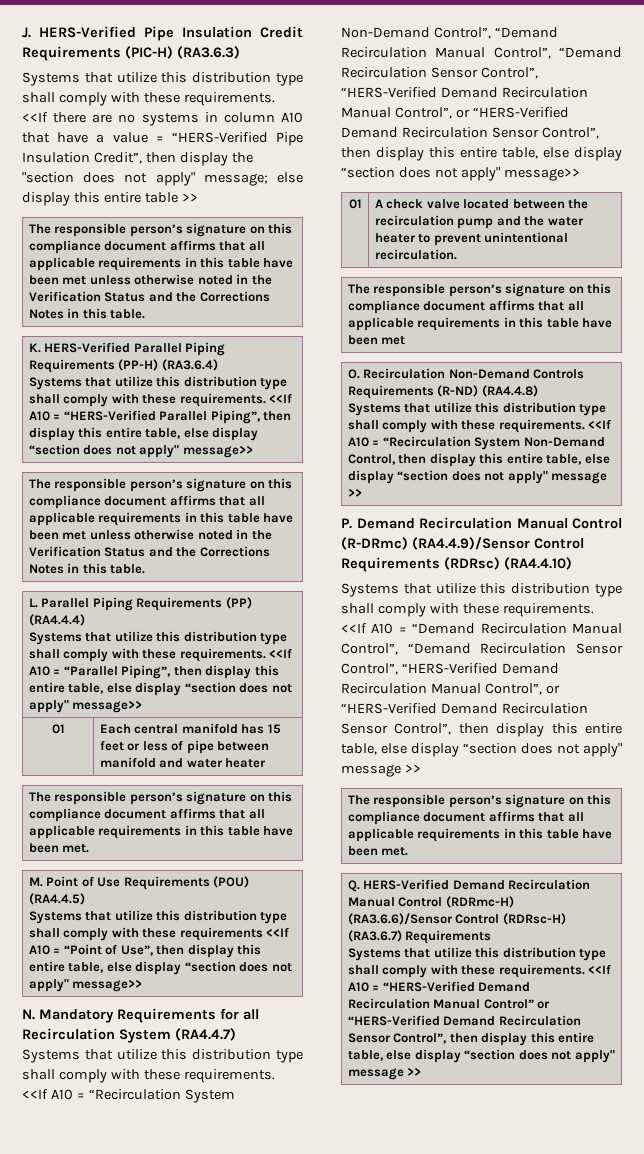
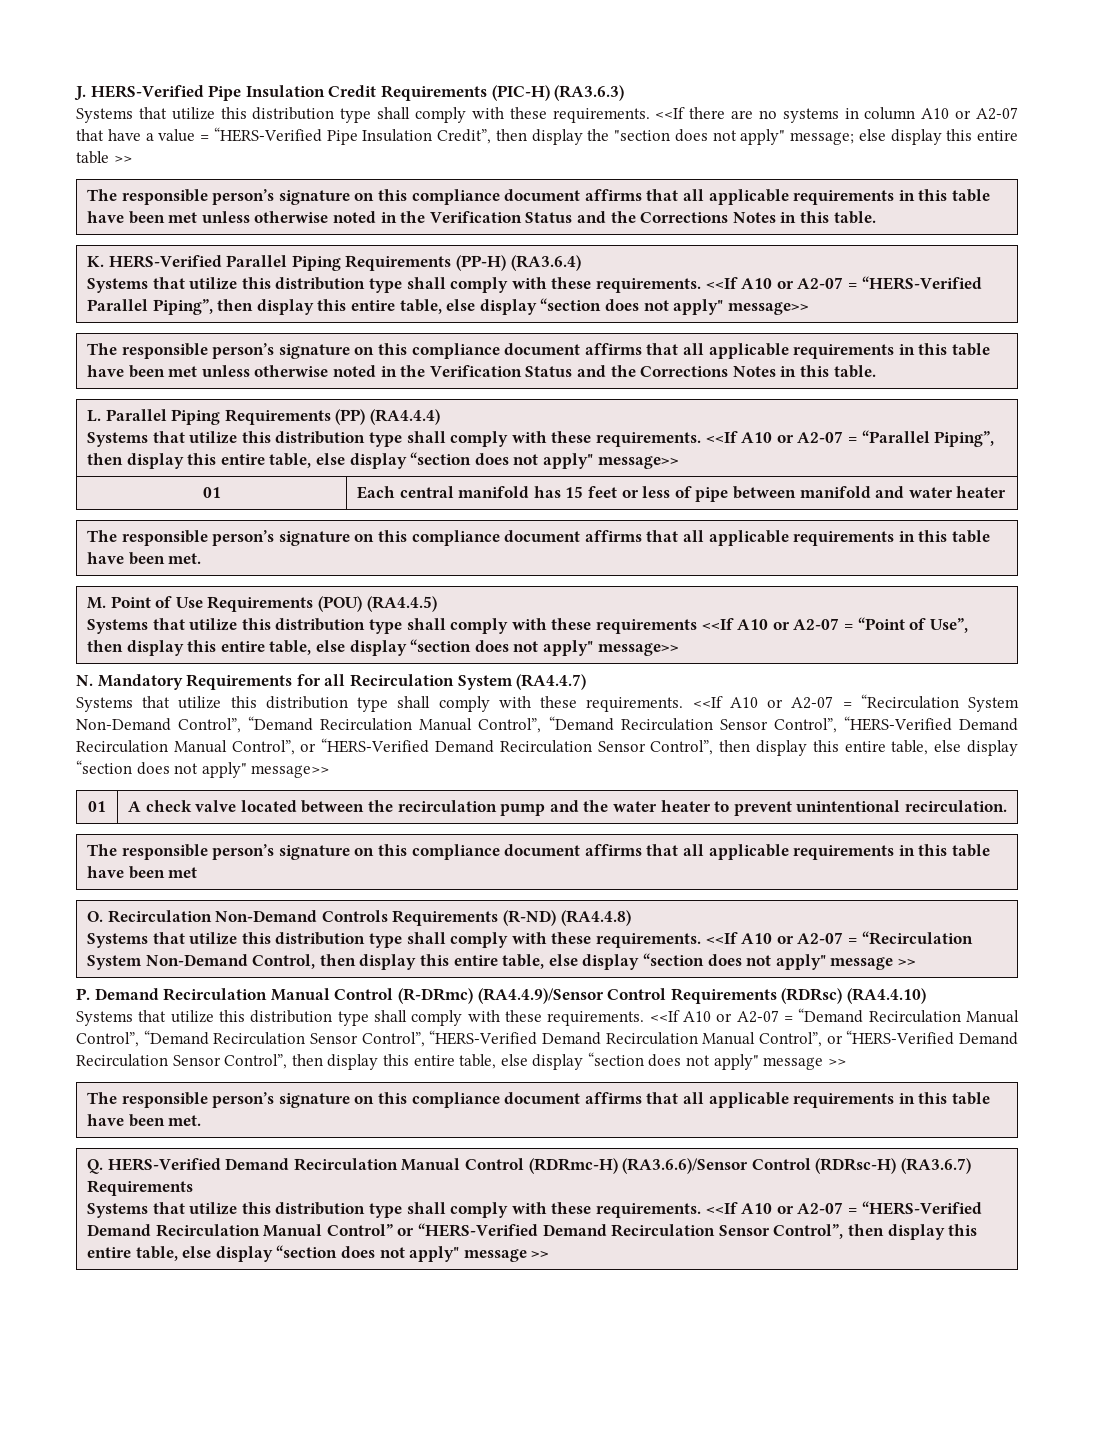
(304, 117) none -> [955,107,1019,120] or A2-07
(50, 416) none -> [776,277,844,289] or A2-07
(50, 671) none -> [776,431,844,443] or A2-07
(50, 950) none -> [772,618,840,630] or A2-07
(73, 1094) none -> [767,696,834,709] or A2-07
(369, 442) none -> [776,932,844,944] or A2-07
(394, 628) none -> [716,1010,779,1023] or A2-07
(369, 987) none -> [776,1202,844,1214] or A2-07

